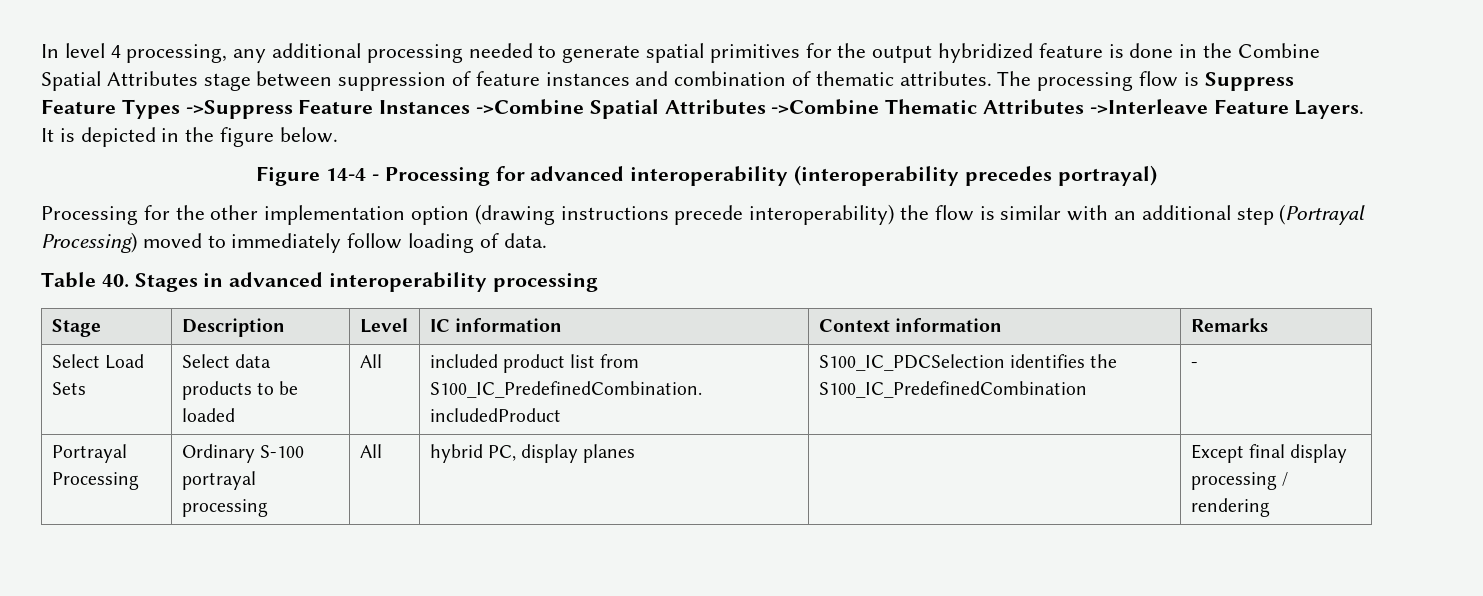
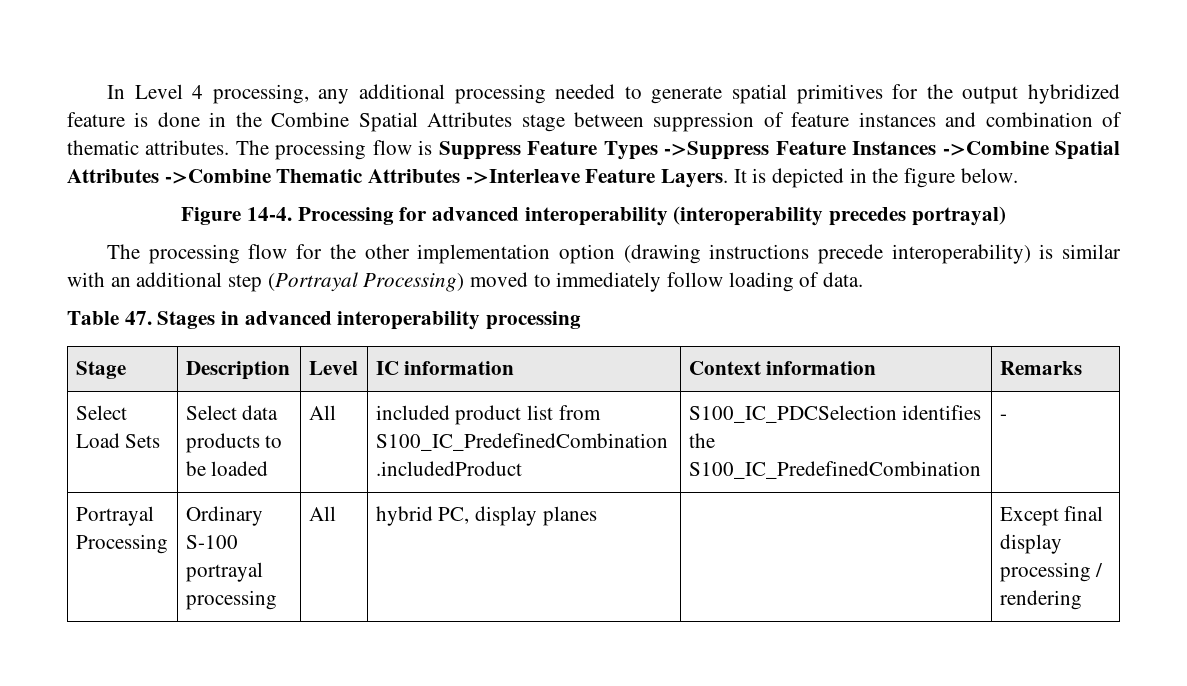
[64,43,105,58] level -> [134,84,183,99] Level
[326,168,379,181] 14-4 - -> [246,207,292,221] 14-4.
[41,206,138,225] Processing -> [107,244,288,264] The processing flow
[900,205,974,221] the flow -> (1031, 254) none
[101,274,129,288] 40. -> [124,311,152,325] 47.

